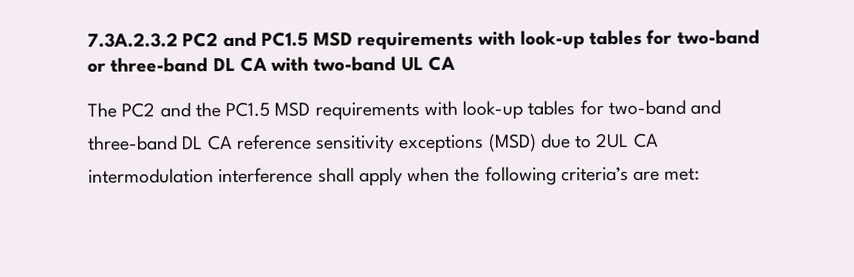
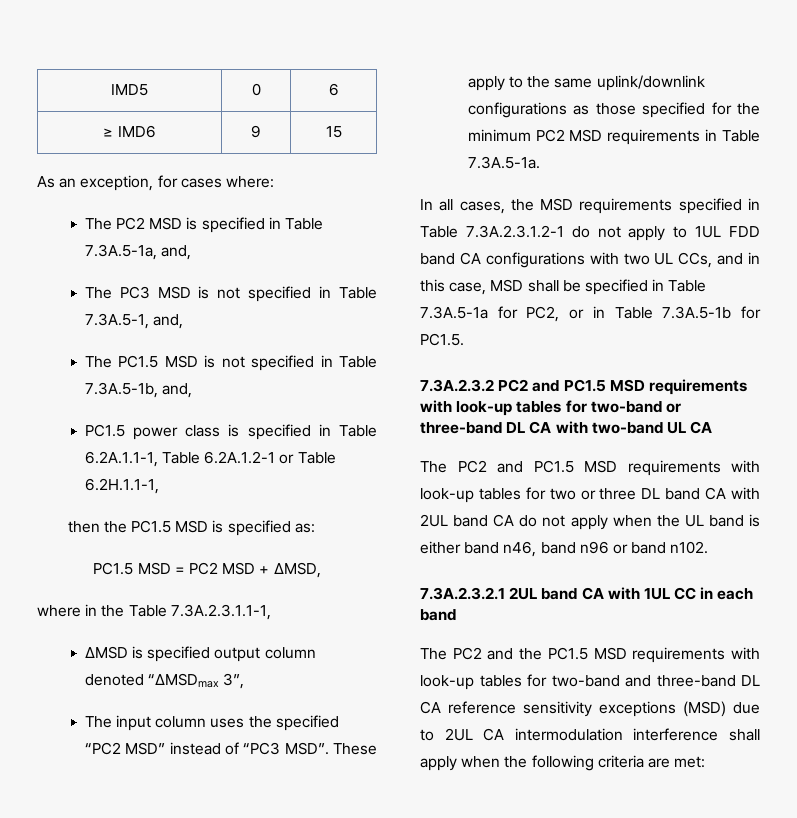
(87, 40) none -> [111,84,148,96] [251,83,261,96] [328,83,339,96] [103,125,156,138] [251,125,261,138] [325,126,342,138] [37,175,274,191] [84,217,323,233] [84,244,191,260] [84,286,377,302] [84,313,183,329] [84,355,377,371] [84,382,192,398] [84,424,377,440] [84,451,336,467] [84,478,159,494] [67,520,315,536] [93,562,321,578] [37,604,271,620] [84,646,316,662] [84,673,245,689] [84,715,339,731] [84,742,377,755] [467,75,705,91] [467,102,761,118] [467,129,760,145] [467,156,540,169] [420,198,760,214] [420,225,760,241] [420,252,760,268] [420,279,707,295] [420,306,761,322] [420,333,464,346] IMD5 | 0 | 6 // ≥ IMD6 | 9 | 15 // As an exception, for cases where: // The PC2 MSD is specified in Table 7.3A.5-1a, and, // The PC3 MSD is not specified in Table 7.3A.5-1, and, // The PC1.5 MSD is not specified in Table 7.3A.5-1b, and, // PC1.5 power class is specified in Table 6.2A.1.1-1, Table 6.2A.1.2-1 or Table 6.2H.1.1-1, // then the PC1.5 MSD is specified as: // PC1.5 MSD = PC2 MSD + ΔMSD, // where in the Table 7.3A.2.3.1.1-1, // ΔMSD is specified output column denoted “ΔMSDmax 3”, // The input column uses the specified “PC2 MSD” instead of “PC3 MSD”. These apply to the same uplink/downlink configurations as those specified for the minimum PC2 MSD requirements in Table 7.3A.5-1a. // In all cases, the MSD requirements specified in Table 7.3A.2.3.1.2-1 do not apply to 1UL FDD band CA configurations with two UL CCs, and in this case, MSD shall be specified in Table 7.3A.5-1a for PC2, or in Table 7.3A.5-1b for PC1.5. //
(455, 63) none -> [420,460,760,476] [420,487,760,503] [420,514,760,530] [420,541,709,557] [420,587,754,600] [420,609,456,621] // The PC2 and PC1.5 MSD requirements with look-up tables for two or three DL band CA with 2UL band CA do not apply when the UL band is either band n46, band n96 or band n102. // 7.3A.2.3.2.1 2UL band CA with 1UL CC in each band
[560,166,629,182] criteria’s -> [597,755,644,768] criteria

